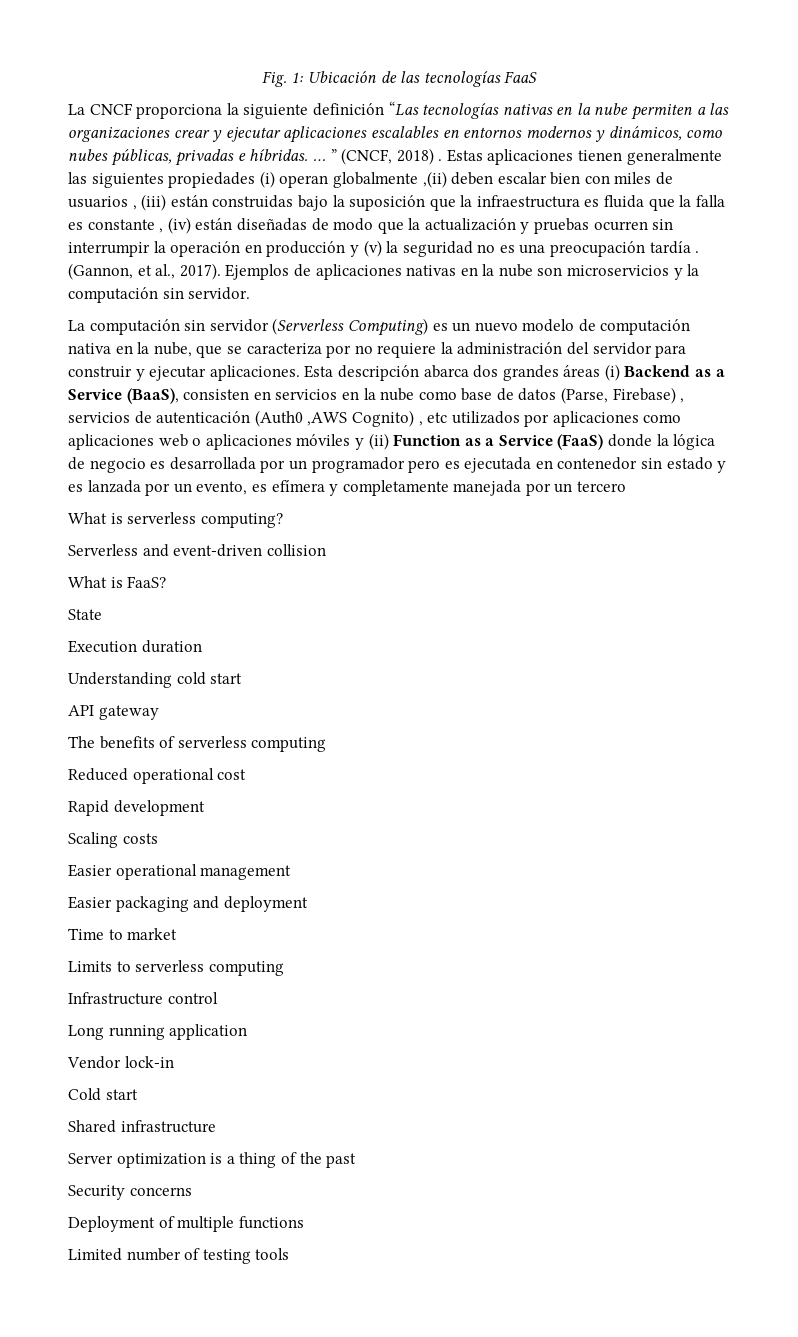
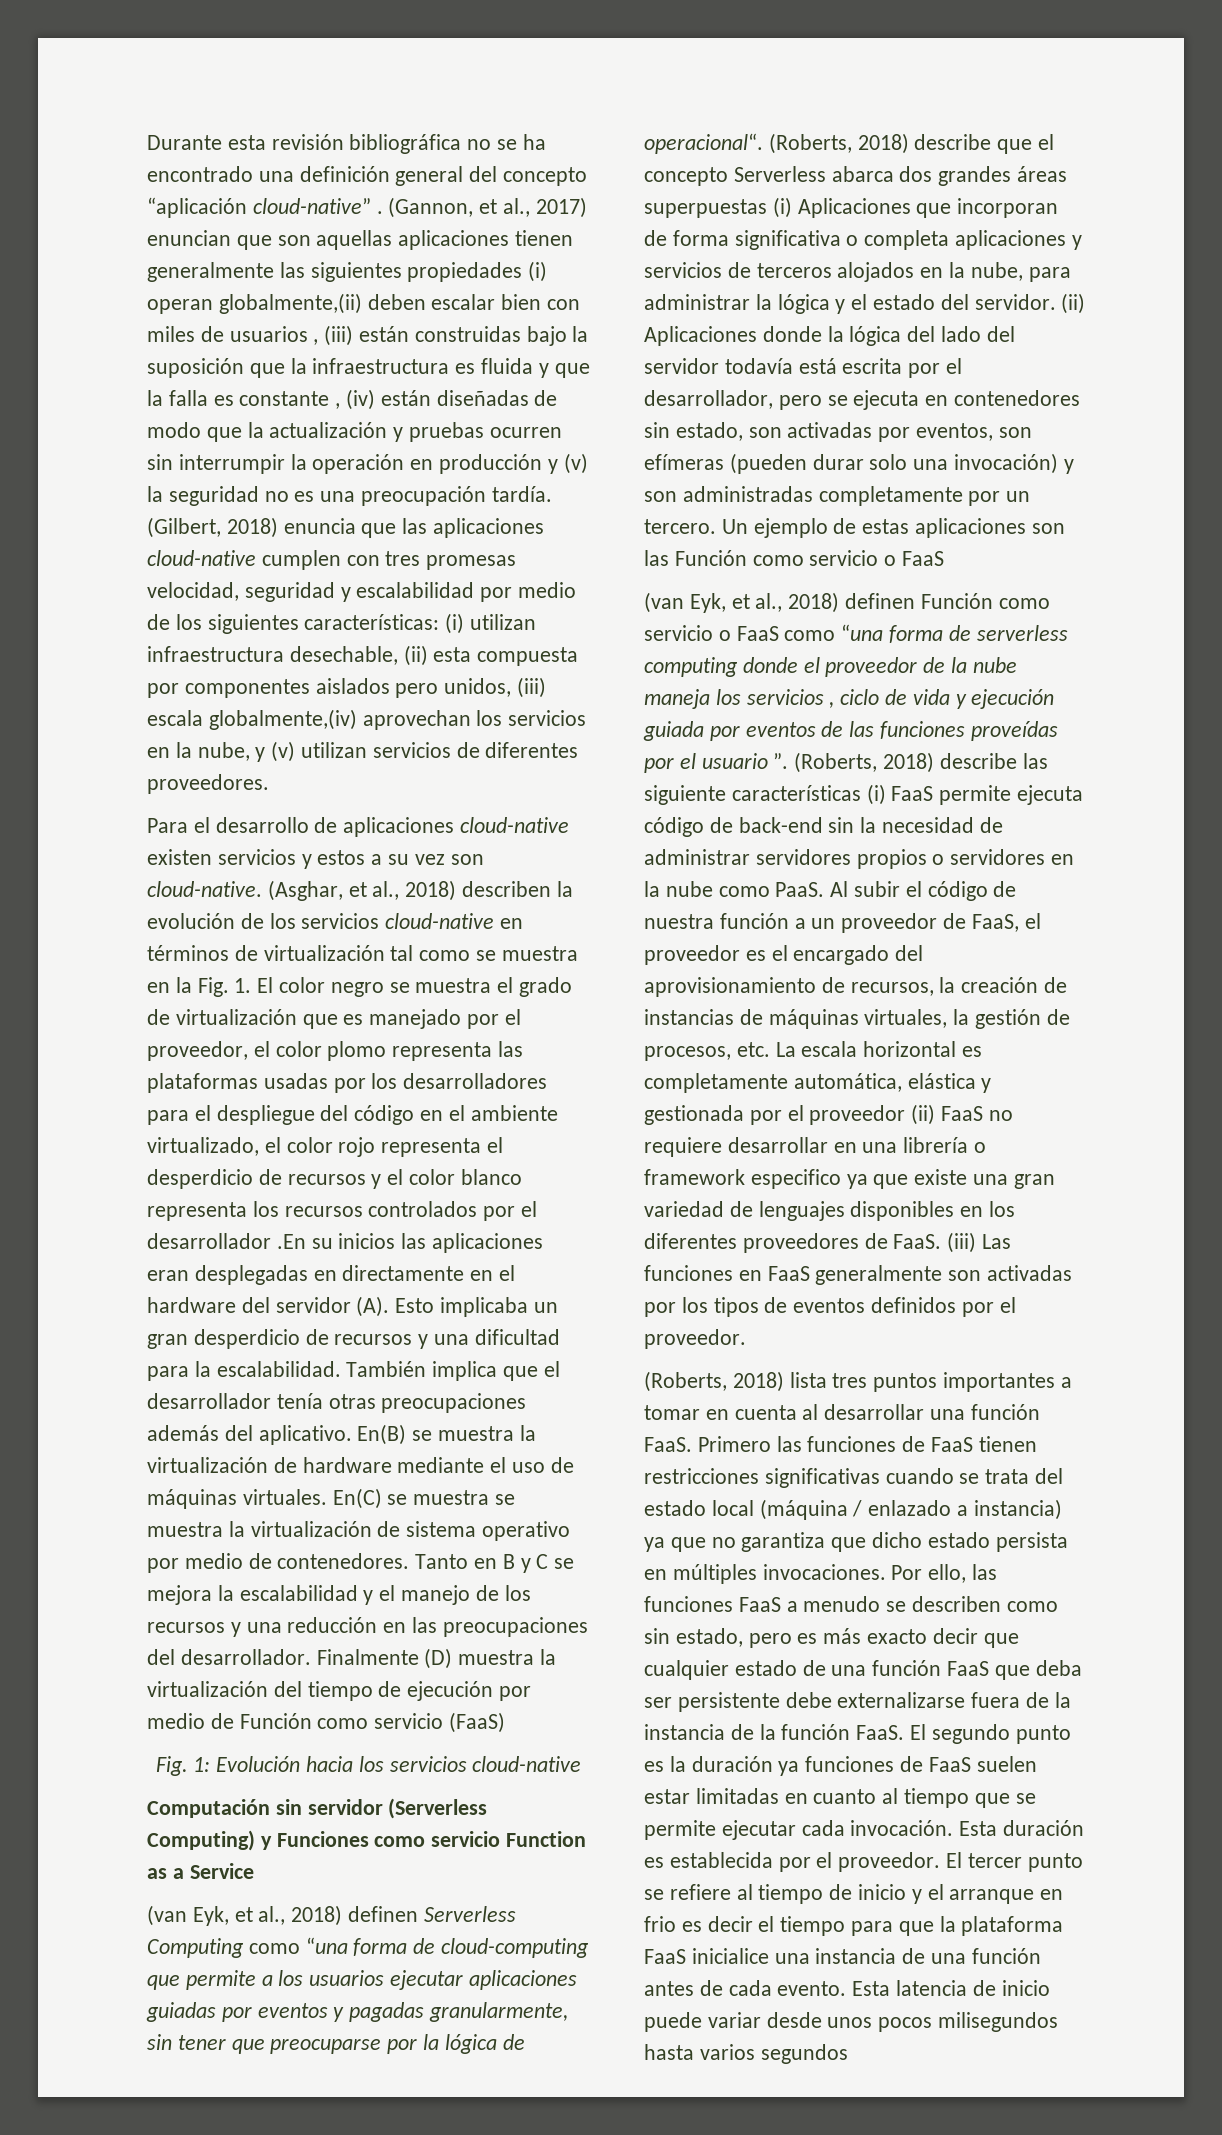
[261,71,538,87] [68,101,730,120] [68,126,723,143] [68,148,483,166] Fig. 1: Ubicación de las tecnologías FaaS // La CNCF proporciona la siguiente definición “Las tecnologías nativas en la nube permiten a las organizaciones crear y ejecutar aplicaciones escalables en entornos modernos y dinámicos, como nubes públicas, privadas e híbridas. … ” (CNCF, 2018) . Estas -> [147,134,546,154] [147,166,588,186] [147,197,587,218] [147,230,393,250] Durante esta revisión bibliográfica no se ha encontrado una definición general del concepto “aplicación cloud-native” . (Gannon, et al., 2017) enuncian que son aquellas
[332,171,447,188] globalmente ,(ii) -> [218,293,362,314] globalmente,(ii)
(645, 201) none -> [538,363,549,378] y
[649,241,700,254] [68,263,700,280] [68,287,251,303] [68,318,691,336] [68,342,687,358] [68,364,725,381] [68,387,685,404] [68,410,682,427] [68,433,716,450] [68,457,727,473] [68,480,627,496] [68,512,283,528] [68,544,326,557] [68,576,167,588] [68,609,102,620] [68,640,202,653] [68,672,243,688] [68,705,159,720] [68,736,327,752] [68,768,247,784] [68,800,205,816] [68,832,158,848] [68,864,292,880] [68,896,308,912] [68,928,178,940] [68,960,284,976] [68,992,218,1005] [68,1024,248,1040] [67,1056,174,1069] [68,1088,138,1101] [68,1120,216,1133] [68,1152,357,1168] [68,1185,192,1200] [68,1216,304,1232] [68,1248,290,1264] tardía . (Gannon, et al., 2017). Ejemplos de aplicaciones nativas en la nube son microservicios y la computación sin servidor. // La computación sin servidor (Serverless Computing) es un nuevo modelo de computación nativa en la nube, que se caracteriza por no requiere la administración del servidor para construir y ejecutar aplicaciones. Esta descripción abarca dos grandes áreas (i) Backend as a Service (BaaS), consisten en servicios en la nube como base de datos (Parse, Firebase) , servicios de autenticación (Auth0 ,AWS Cognito) , etc utilizados por aplicaciones como aplicaciones web o aplicaciones móviles y (ii) Function as a Service (FaaS) donde la lógica de negocio es desarrollada por un programador pero es ejecutada en contenedor sin estado y es lanzada por un evento, es efímera y completamente manejada por un tercero // What is serverless computing? // Serverless and event-driven collision // What is FaaS? // State // Execution duration // Understanding cold start // API gateway // The benefits of serverless computing // Reduced operational cost // Rapid development // Scaling costs // Easier operational management // Easier packaging and deployment // Time to market // Limits to serverless computing // Infrastructure control // Long running application // Vendor lock-in // Cold start // Shared infrastructure // Server optimization is a thing of the past // Security concerns // Deployment of multiple functions // Limited number of testing tools -> [491,486,552,502] [147,517,545,538] [147,550,517,570] [147,582,577,602] [147,613,537,634] [147,645,579,666] [147,677,547,698] [147,709,587,730] [147,741,579,762] [147,774,269,794] [147,817,570,837] [147,849,484,869] [147,880,573,901] [147,913,524,929] [147,945,578,961] [147,977,573,997] [147,1009,521,1029] [147,1041,524,1061] [147,1073,548,1093] [147,1105,558,1125] [147,1137,504,1157] [147,1169,522,1189] [147,1201,538,1221] [147,1233,544,1253] [147,1265,516,1285] [147,1296,558,1317] [147,1329,560,1349] [147,1361,560,1381] [147,1393,527,1413] [147,1424,536,1445] [147,1457,574,1473] [147,1488,516,1509] [147,1521,571,1541] [147,1553,575,1573] [147,1585,531,1605] [147,1617,588,1637] [147,1648,557,1669] [147,1681,532,1701] [147,1712,506,1733] [155,1756,582,1776] [147,1798,488,1819] [147,1830,587,1851] [147,1863,254,1879] [147,1905,516,1926] [147,1937,590,1958] [147,1970,577,1990] [146,2002,569,2022] [147,2034,525,2054] [644,133,1055,154] [644,166,1068,186] [644,197,1059,218] [644,230,1082,250] [644,262,1071,282] [644,293,1086,314] [644,326,1015,346] [644,358,963,378] [644,390,1081,410] [644,422,1032,442] [644,453,1074,474] [644,486,1031,506] [644,518,1065,538] [644,550,945,566] [644,592,1050,613] [644,624,1068,643] [644,657,1017,677] [644,689,1055,709] [643,721,1058,741] [644,752,1048,773] [644,784,1084,805] [644,817,1003,837] [644,849,1075,869] [644,881,1017,901] [644,913,1041,933] [644,945,924,965] [644,977,1068,997] [644,1009,1070,1029] [644,1041,983,1061] [644,1073,992,1093] [644,1104,1013,1125] [644,1137,987,1157] [644,1169,1055,1189] [644,1201,1016,1221] [644,1232,1012,1253] [644,1265,1073,1285] [644,1297,1016,1317] [644,1329,746,1349] [644,1371,1072,1392] [644,1404,1040,1420] [644,1436,1037,1452] [644,1468,1064,1488] [644,1499,1062,1520] [644,1532,1068,1552] [644,1564,998,1584] [644,1596,1058,1612] [644,1628,1019,1648] [644,1660,1082,1680] [644,1692,1071,1712] [644,1724,1071,1744] [644,1756,1037,1776] [644,1788,1036,1808] [644,1820,1085,1840] [644,1852,1083,1872] [644,1884,1064,1904] [644,1916,1064,1936] [644,1948,1041,1964] [644,1980,1050,1996] [644,2012,1059,2032] [644,2044,848,2064] tardía. (Gilbert, 2018) enuncia que las aplicaciones cloud-native cumplen con tres promesas velocidad, seguridad y escalabilidad por medio de los siguientes características: (i) utilizan infraestructura desechable, (ii) esta compuesta por componentes aislados pero unidos, (iii) escala globalmente,(iv) aprovechan los servicios en la nube, y (v) utilizan servicios de diferentes proveedores. // Para el desarrollo de aplicaciones cloud-native existen servicios y estos a su vez son cloud-native. (Asghar, et al., 2018) describen la evolución de los servicios cloud-native en términos de virtualización tal como se muestra en la Fig. 1. El color negro se muestra el grado de virtualización que es manejado por el proveedor, el color plomo representa las plataformas usadas por los desarrolladores para el despliegue del código en el ambiente virtualizado, el color rojo representa el desperdicio de recursos y el color blanco representa los recursos controlados por el desarrollador .En su inicios las aplicaciones eran desplegadas en directamente en el hardware del servidor (A). Esto implicaba un gran desperdicio de recursos y una dificultad para la escalabilidad. También implica que el desarrollador tenía otras preocupaciones además del aplicativo. En(B) se muestra la virtualización de hardware mediante el uso de máquinas virtuales. En(C) se muestra se muestra la virtualización de sistema operativo por medio de contenedores. Tanto en B y C se mejora la escalabilidad y el manejo de los recursos y una reducción en las preocupaciones del desarrollador. Finalmente (D) muestra la virtualización del tiempo de ejecución por medio de Función como servicio (FaaS) // Fig. 1: Evolución hacia los servicios cloud-native // Computación sin servidor (Serverless Computing) y Funciones como servicio Function as a Service // (van Eyk, et al., 2018) definen Serverless Computing como “una forma de cloud-computing que permite a los usuarios ejecutar aplicaciones guiadas por eventos y pagadas granularmente, sin tener que preocuparse por la lógica de operacional“. (Roberts, 2018) describe que el concepto Serverless abarca dos grandes áreas superpuestas (i) Aplicaciones que incorporan de forma significativa o completa aplicaciones y servicios de terceros alojados en la nube, para administrar la lógica y el estado del servidor. (ii) Aplicaciones donde la lógica del lado del servidor todavía está escrita por el desarrollador, pero se ejecuta en contenedores sin estado, son activadas por eventos, son efímeras (pueden durar solo una invocación) y son administradas completamente por un tercero. Un ejemplo de estas aplicaciones son las Función como servicio o FaaS // (van Eyk, et al., 2018) definen Función como servicio o FaaS como “una forma de serverless computing donde el proveedor de la nube maneja los servicios , ciclo de vida y ejecución guiada por eventos de las funciones proveídas por el usuario ”. (Roberts, 2018) describe las siguiente características (i) FaaS permite ejecuta código de back-end sin la necesidad de administrar servidores propios o servidores en la nube como PaaS. Al subir el código de nuestra función a un proveedor de FaaS, el proveedor es el encargado del aprovisionamiento de recursos, la creación de instancias de máquinas virtuales, la gestión de procesos, etc. La escala horizontal es completamente automática, elástica y gestionada por el proveedor (ii) FaaS no requiere desarrollar en una librería o framework especifico ya que existe una gran variedad de lenguajes disponibles en los diferentes proveedores de FaaS. (iii) Las funciones en FaaS generalmente son activadas por los tipos de eventos definidos por el proveedor. // (Roberts, 2018) lista tres puntos importantes a tomar en cuenta al desarrollar una función FaaS. Primero las funciones de FaaS tienen restricciones significativas cuando se trata del estado local (máquina / enlazado a instancia) ya que no garantiza que dicho estado persista en múltiples invocaciones. Por ello, las funciones FaaS a menudo se describen como sin estado, pero es más exacto decir que cualquier estado de una función FaaS que deba ser persistente debe externalizarse fuera de la instancia de la función FaaS. El segundo punto es la duración ya funciones de FaaS suelen estar limitadas en cuanto al tiempo que se permite ejecutar cada invocación. Esta duración es establecida por el proveedor. El tercer punto se refiere al tiempo de inicio y el arranque en frio es decir el tiempo para que la plataforma FaaS inicialice una instancia de una función antes de cada evento. Esta latencia de inicio puede variar desde unos pocos milisegundos hasta varios segundos

